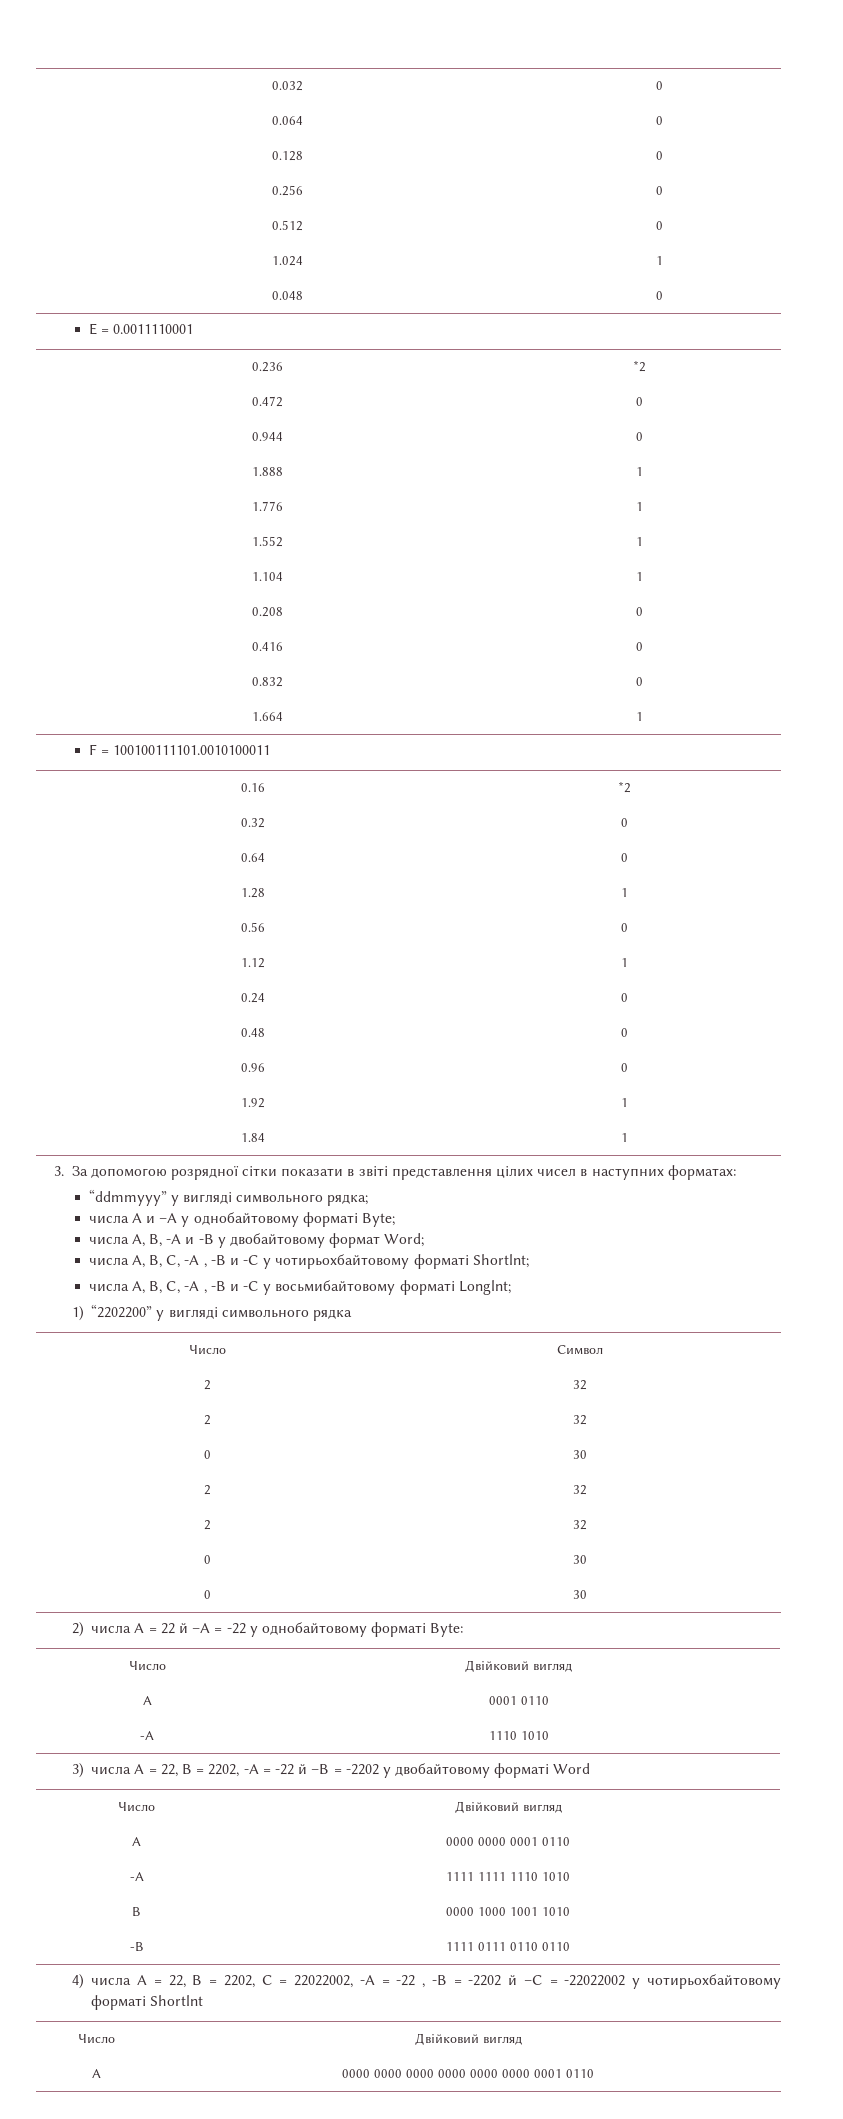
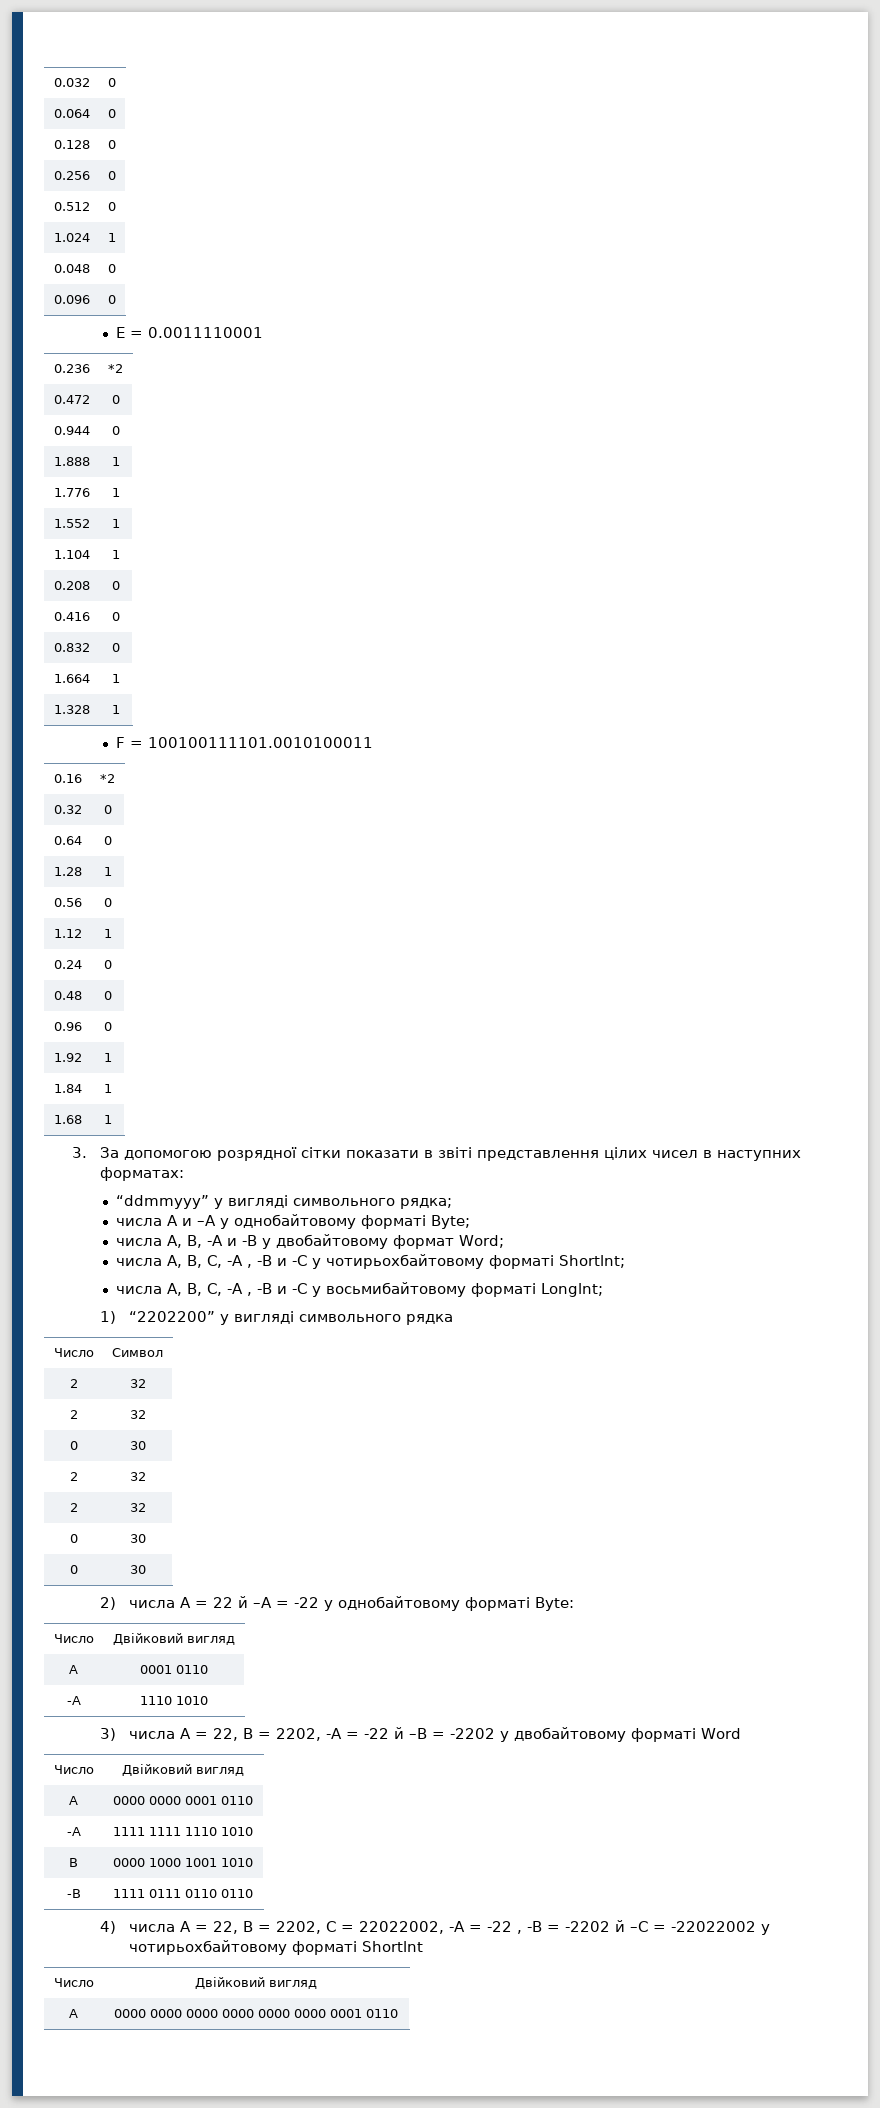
(663, 295) none -> [53,295,90,304] [108,295,116,304] // 0.096 | 0
(643, 716) none -> [53,705,90,714] [111,705,120,714] // 1.328 | 1
(628, 1137) none -> [53,1115,82,1124] [103,1115,112,1124] // 1.68 | 1

